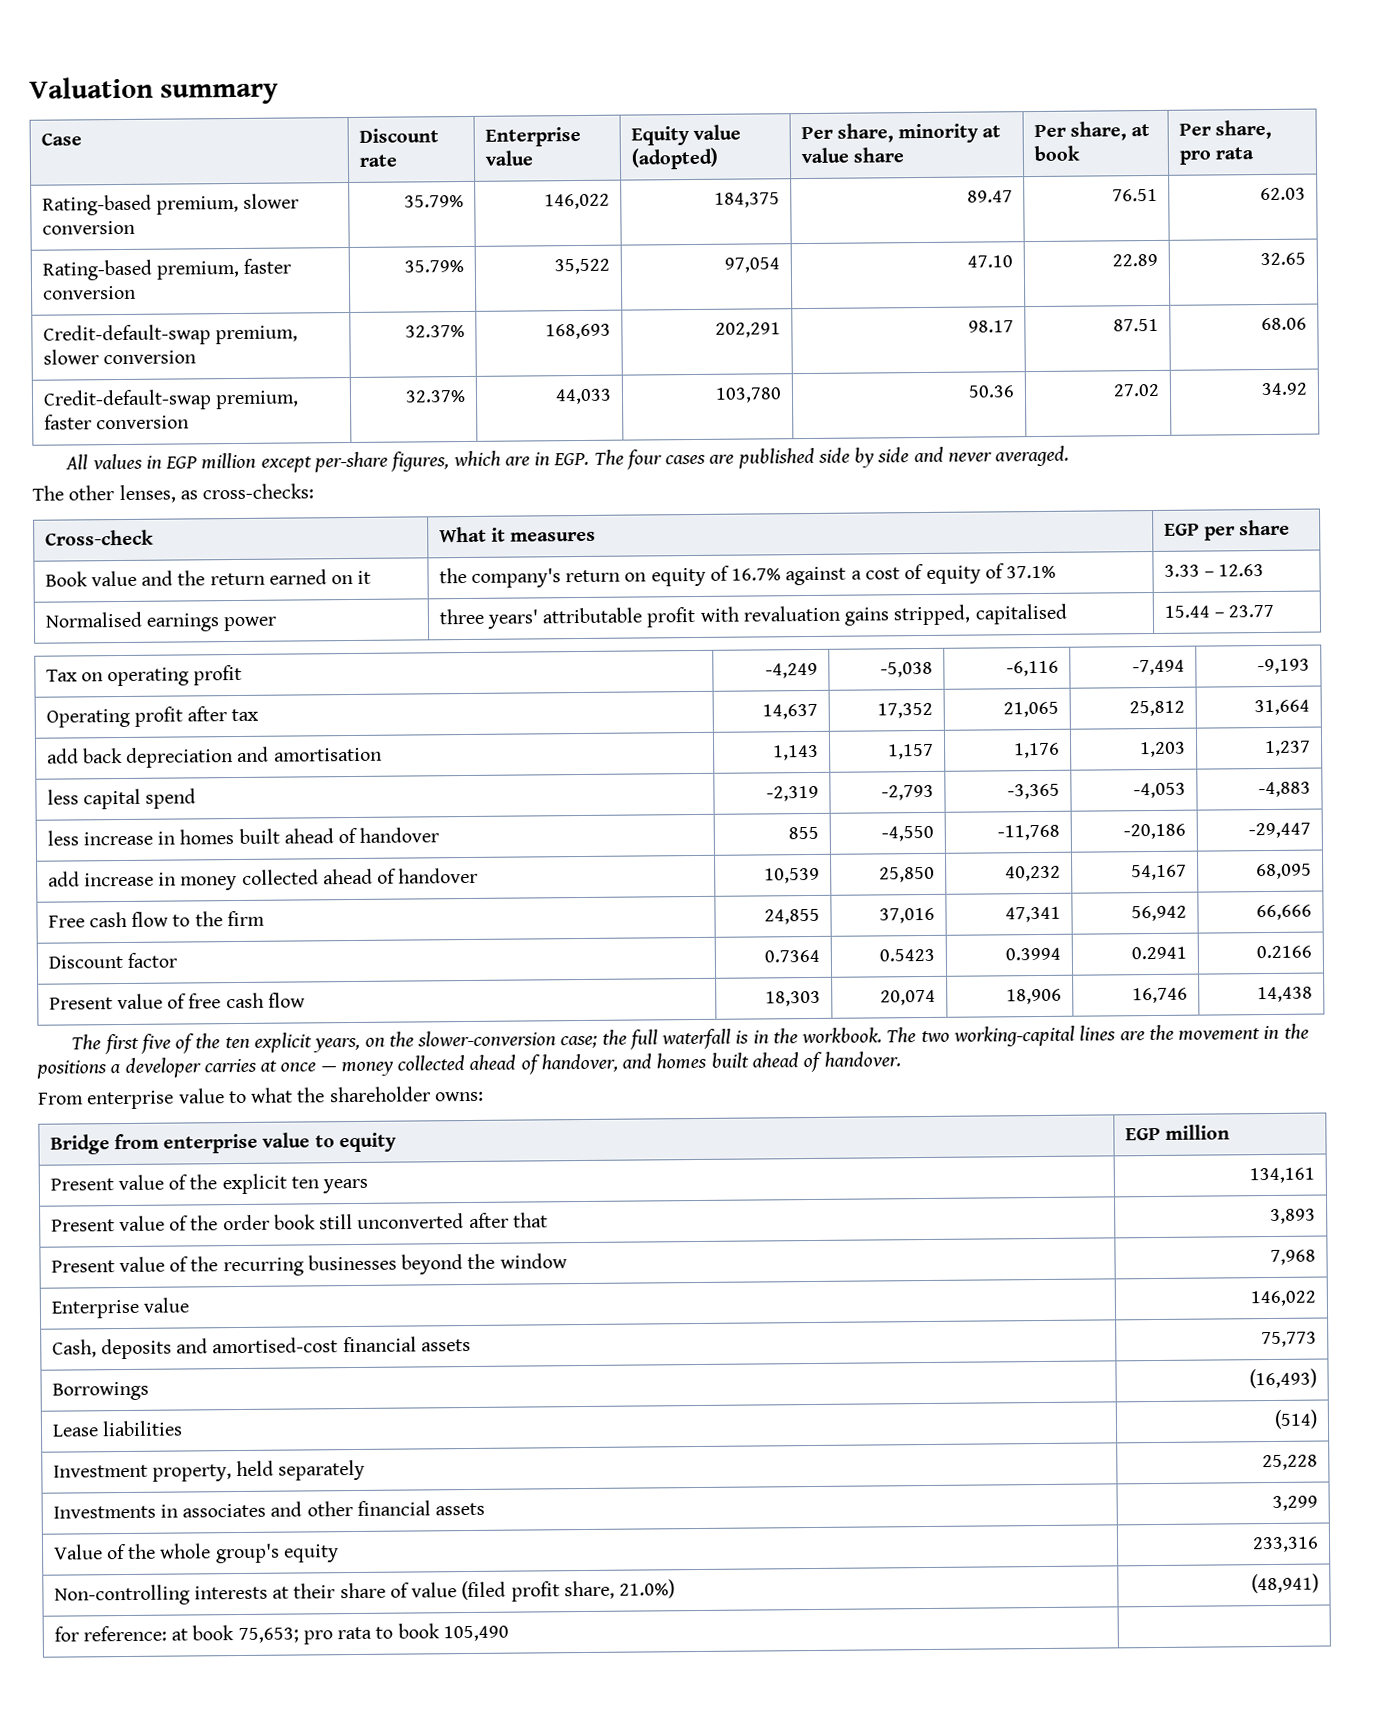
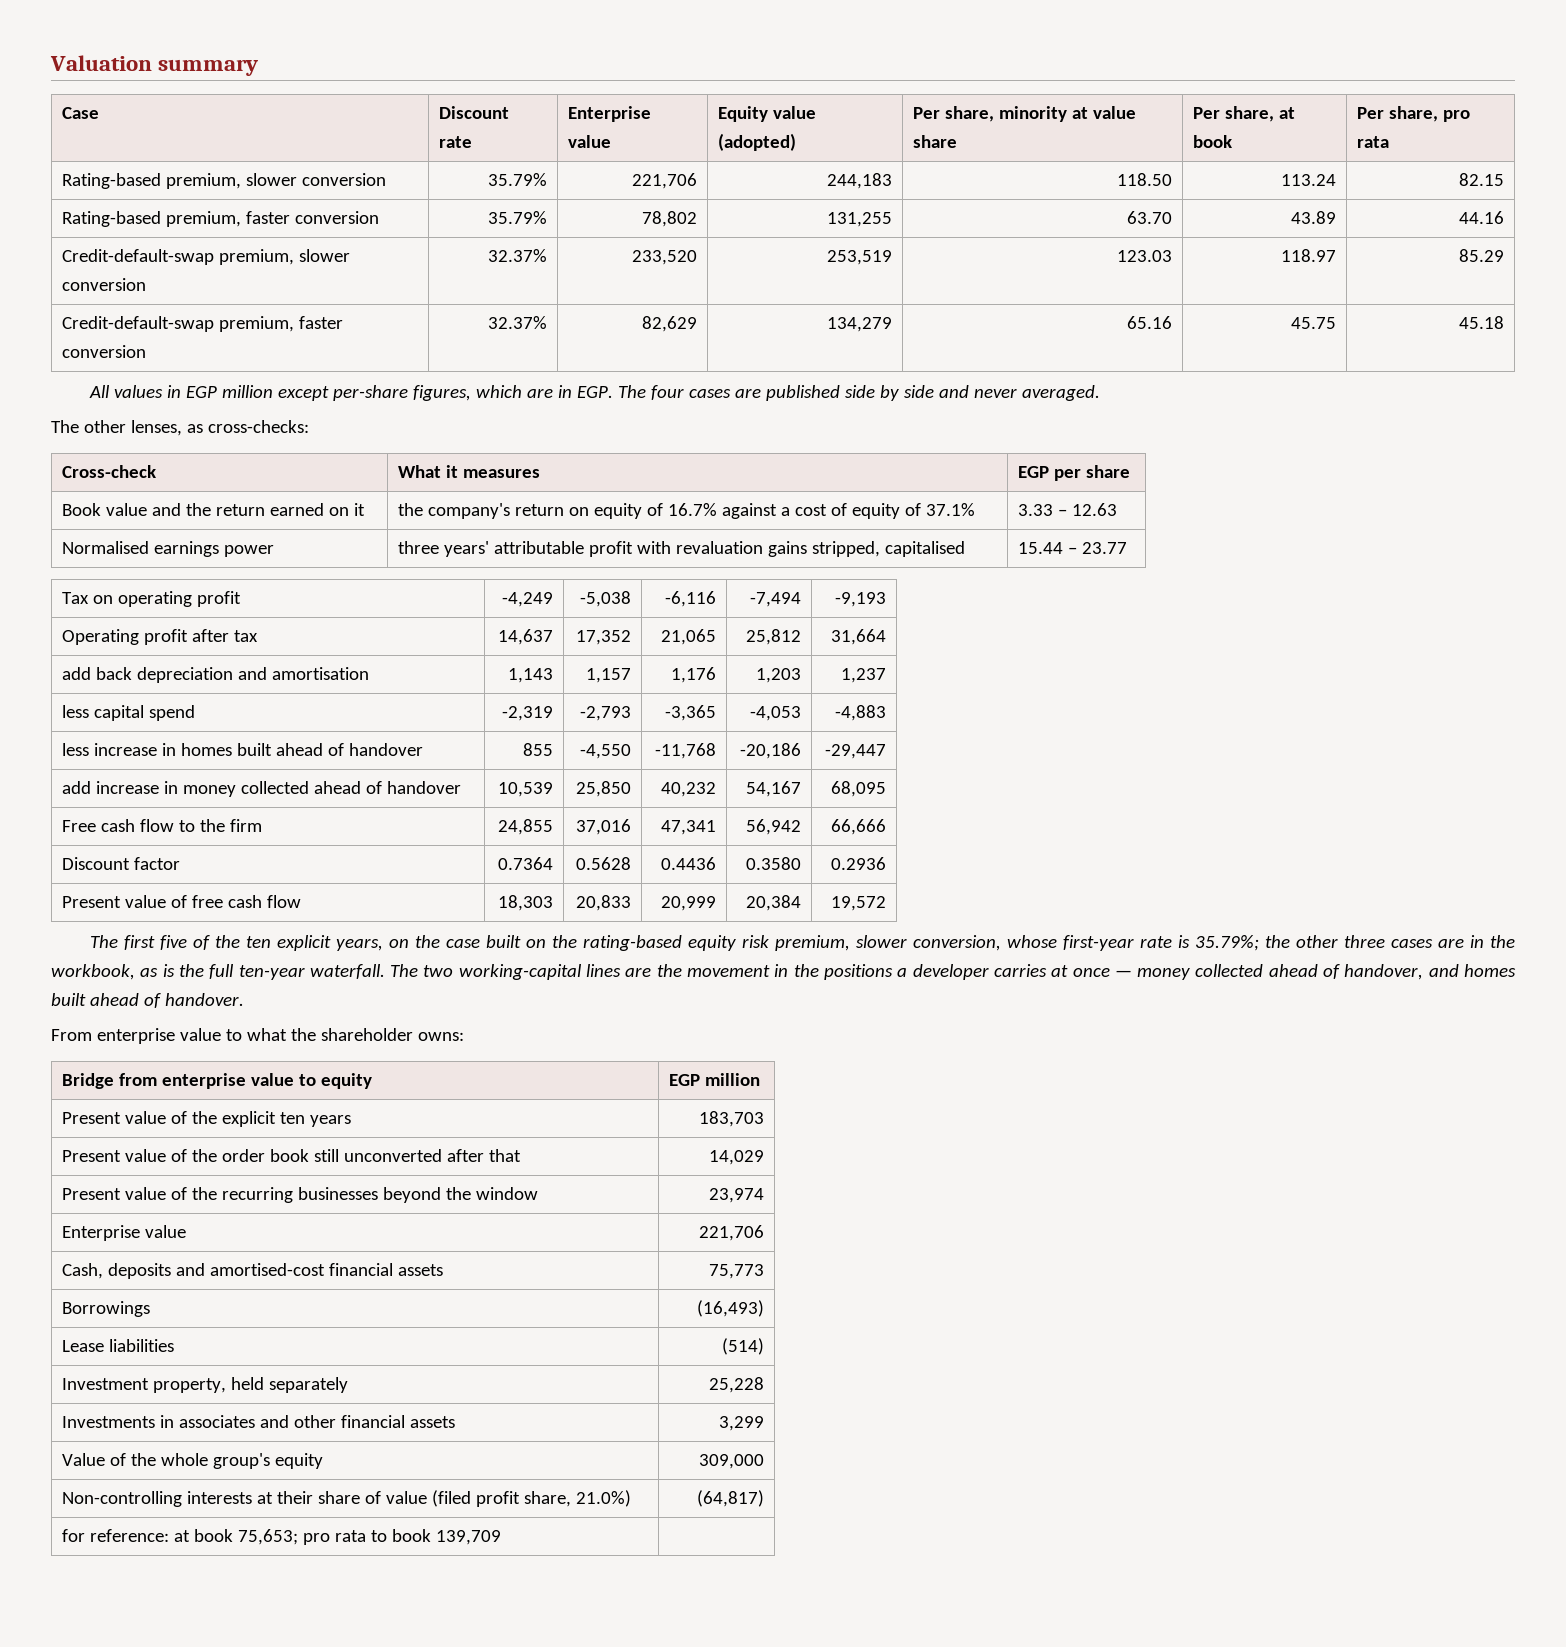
[544,193,611,210] [714,192,781,208] [967,190,1014,203] [1112,188,1159,202] [1260,187,1307,201] 146,022 | 184,375 | 89.47 | 76.51 | 62.03 -> [631,173,697,189] [826,173,892,189] [1116,173,1172,186] [1280,174,1336,186] [1458,173,1504,186] 221,706 | 244,183 | 118.50 | 113.24 | 82.15
[554,258,611,275] [724,257,781,273] [967,255,1014,268] [1112,253,1159,267] [1260,252,1307,266] 35,522 | 97,054 | 47.10 | 22.89 | 32.65 -> [641,211,697,227] [826,212,892,227] [1126,211,1172,224] [1290,211,1336,224] [1458,211,1504,224] 78,802 | 131,255 | 63.70 | 43.89 | 44.16
[545,323,612,340] [715,322,782,338] [968,320,1015,333] [1113,318,1160,332] [1261,317,1308,331] 168,693 | 202,291 | 98.17 | 87.51 | 68.06 -> [631,250,697,265] [826,250,892,265] [1116,250,1172,262] [1280,249,1336,262] [1458,249,1504,262] 233,520 | 253,519 | 123.03 | 118.97 | 85.29
[555,388,613,405] [715,387,783,403] [968,385,1016,398] [1113,383,1161,397] [1261,382,1308,396] 44,033 | 103,780 | 50.36 | 27.02 | 34.92 -> [641,316,697,332] [826,317,892,332] [1126,316,1172,329] [1290,317,1336,329] [1458,316,1504,329] 82,629 | 134,279 | 65.16 | 45.75 | 45.18
[879,948,936,962] [1005,947,1062,961] [1131,946,1188,960] [1256,945,1313,959] 0.5423 | 0.3994 | 0.2941 | 0.2166 -> [575,857,631,870] [660,857,716,870] [745,857,801,870] [830,857,886,870] 0.5628 | 0.4436 | 0.3580 | 0.2936
[880,989,937,1006] [1006,988,1063,1005] [1132,987,1189,1004] [1257,986,1314,1003] 20,074 | 18,906 | 16,746 | 14,438 -> [575,895,631,911] [660,896,716,911] [745,895,801,911] [830,896,886,911] 20,833 | 20,999 | 20,384 | 19,572
[417,1027,883,1050] slower-conversion case; the full waterfall is in the workbook. -> [446,935,1515,951] [51,964,385,980] case built on the rating-based equity risk premium, slower conversion, whose first-year rate is 35.79%; the other three cases are in the workbook, as is the full ten-year waterfall.
[1249,1167,1316,1184] 134,161 -> [698,1111,764,1127] 183,703
[1270,1208,1317,1225] 3,893 -> [708,1150,764,1165] 14,029
[1270,1249,1317,1266] [50,1297,189,1319] [1250,1290,1317,1307] 7,968 // Enterprise value | 146,022 -> [708,1188,764,1203] [62,1225,187,1241] [698,1225,764,1241] 23,974 // Enterprise value | 221,706
[1252,1536,1320,1553] 233,316 -> [698,1454,764,1469] 309,000
[1251,1573,1320,1594] (48,941) -> [696,1490,764,1507] (64,817)
[442,1625,509,1642] 105,490 -> [436,1530,502,1545] 139,709

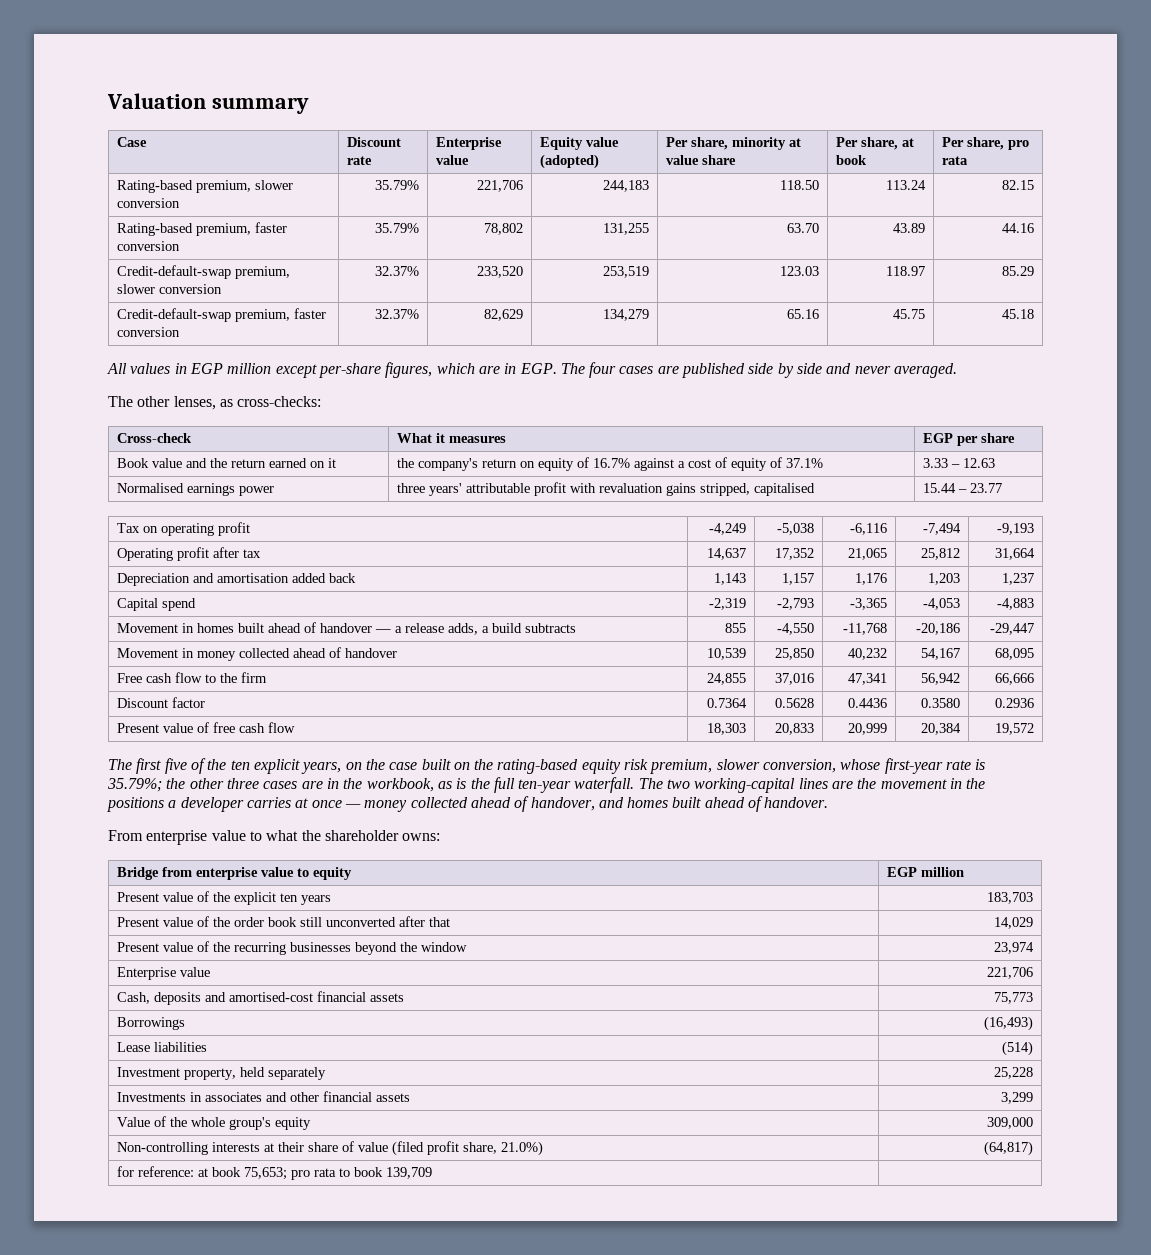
[62,667,234,683] add back depreciation -> [116,573,190,586] Depreciation
(370, 673) none -> [291,573,356,583] added back
[62,705,145,721] less capital -> [116,598,158,611] Capital
[62,743,158,756] less increase -> [116,623,178,633] Movement
(424, 749) none -> [374,623,576,635] — a release adds, a build subtracts
[62,781,160,794] add increase -> [116,648,178,658] Movement

